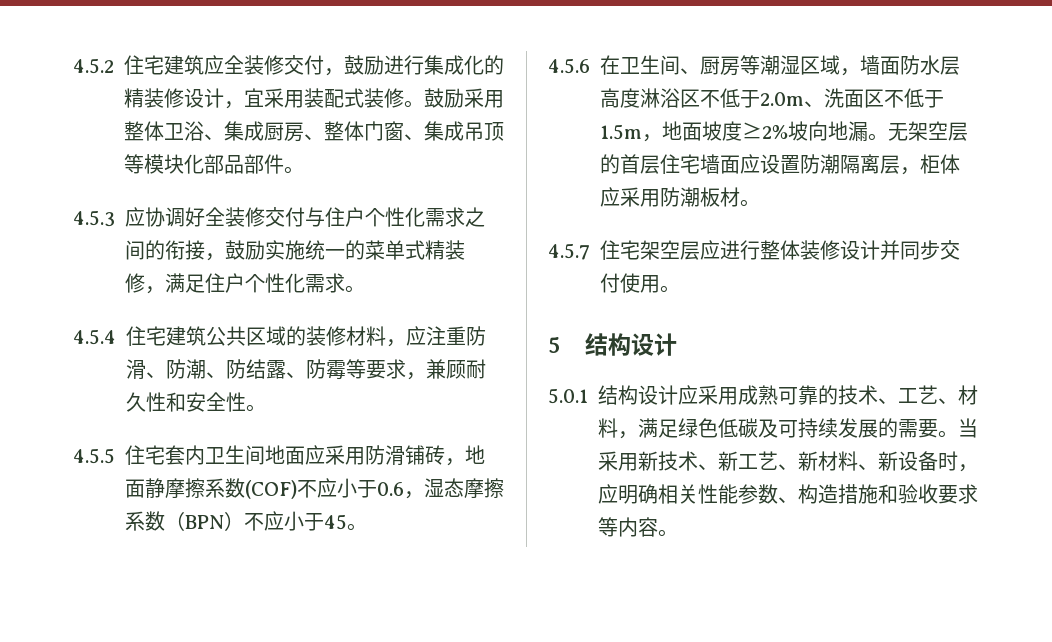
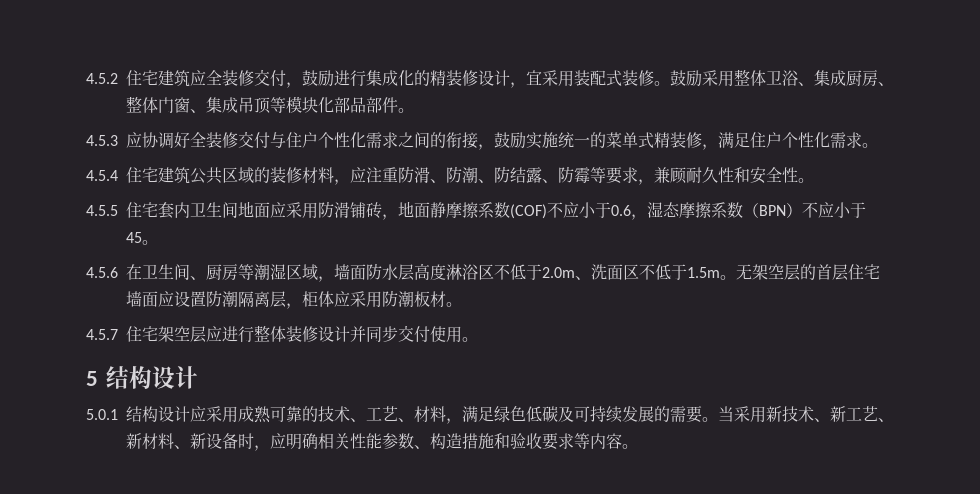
[642,121,868,142] ，地面坡度≥2%坡向地漏 -> (720, 272) none

